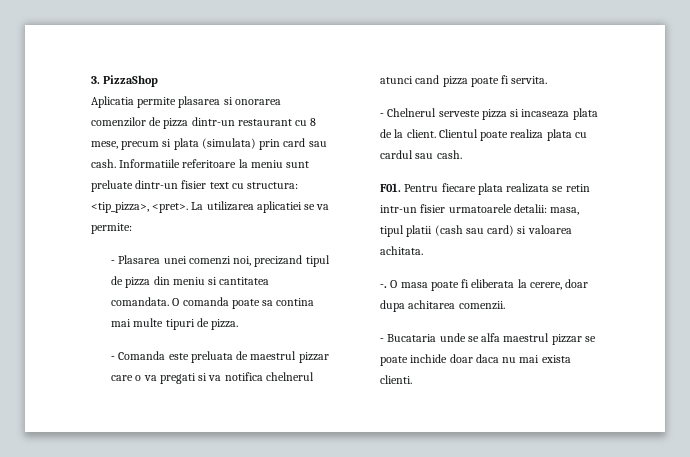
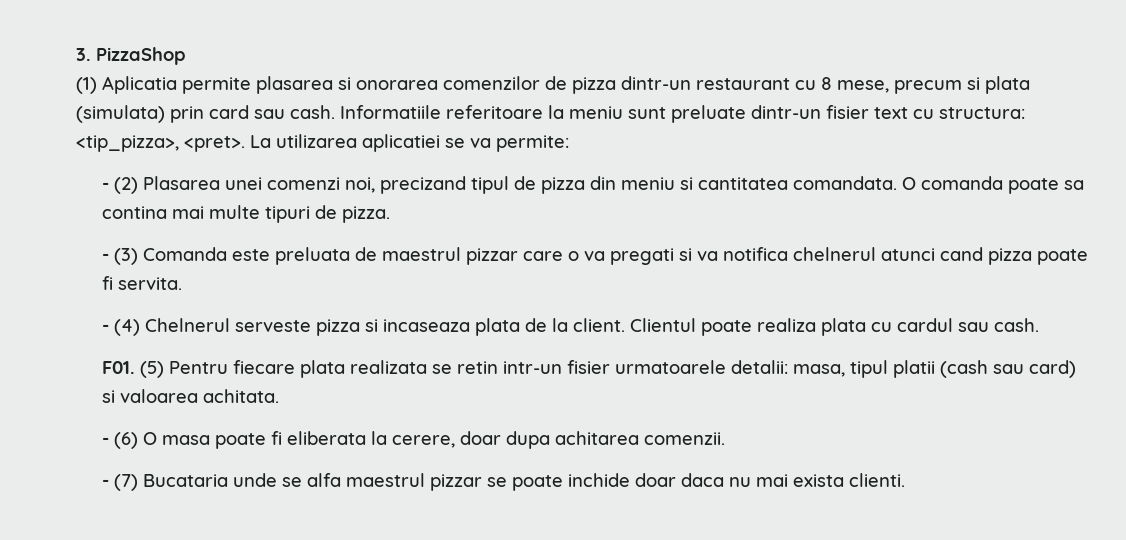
(159, 81) none -> [76,77,97,94] (1)
(116, 262) none -> [113,177,138,194] (2)
(116, 358) none -> [113,248,138,265] (3)
(385, 115) none -> [113,319,140,336] (4)
(402, 187) none -> [139,361,164,378] (5)
[380,284,388,288] -. -> [101,432,138,449] - (6)
(385, 340) none -> [113,474,138,491] (7)

